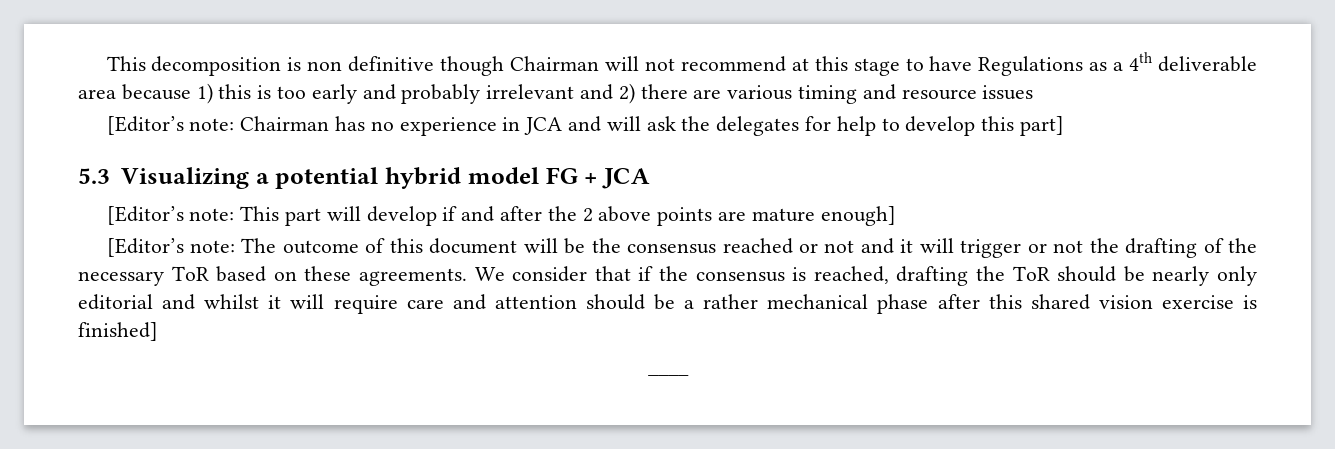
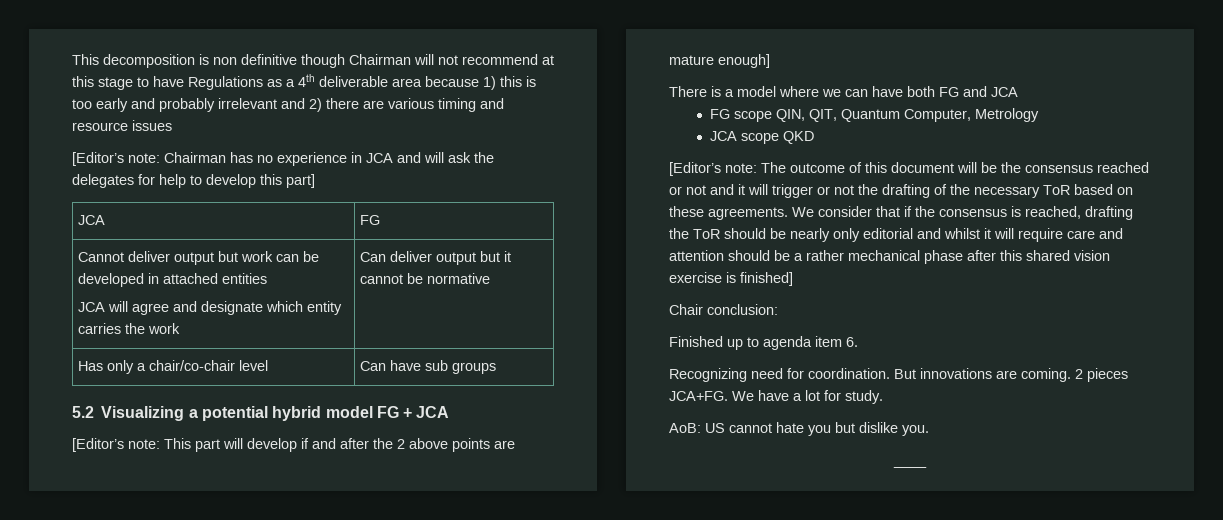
[78,168,110,184] // 5.3 -> [78,215,106,225] [360,215,381,225] [78,251,320,265] [78,273,268,287] [78,301,343,315] [78,323,181,334] [360,251,512,265] [360,273,491,284] [78,360,269,374] [360,360,497,374] [72,406,94,418] // JCA | FG // Cannot deliver output but work can be developed in attached entities // JCA will agree and designate which entity carries the work | Can deliver output but it cannot be normative // Has only a chair/co-chair level | Can have sub groups // 5.2
(896, 216) none -> [669,86,1018,97] [709,108,1039,122] [709,131,814,144] // There is a model where we can have both FG and JCA // FG scope QIN, QIT, Quantum Computer, Metrology // JCA scope QKD
(158, 331) none -> [669,304,778,315] [669,336,858,350] [669,368,1128,382] [669,390,883,404] [669,422,929,436] // Chair conclusion: // Finished up to agenda item 6. // Recognizing need for coordination. But innovations are coming. 2 pieces JCA+FG. We have a lot for study. // AoB: US cannot hate you but dislike you.

